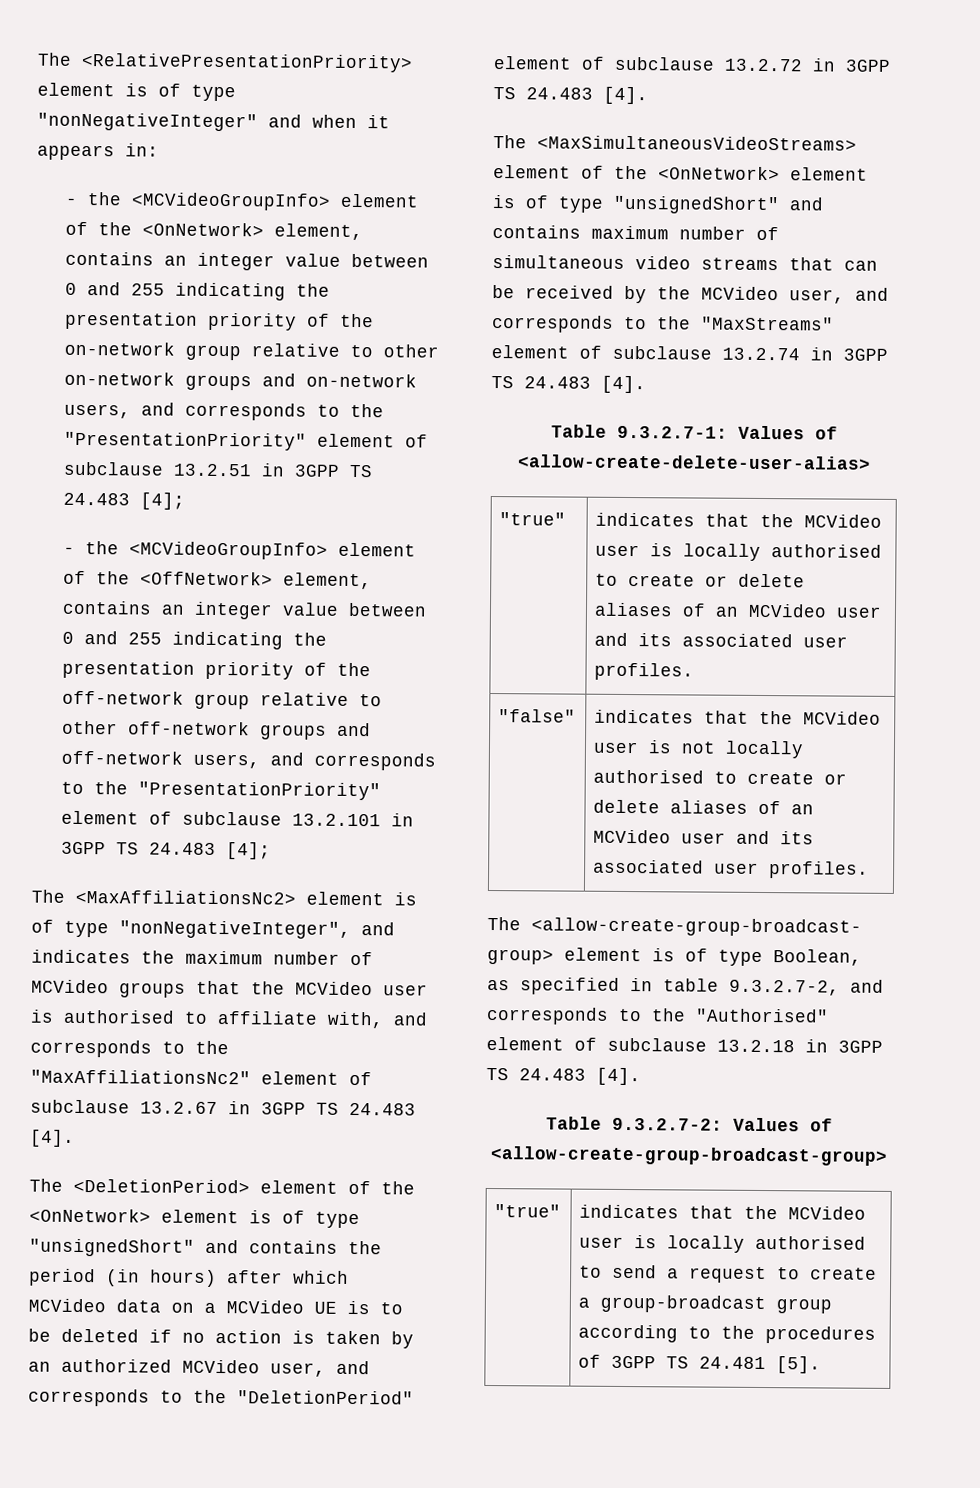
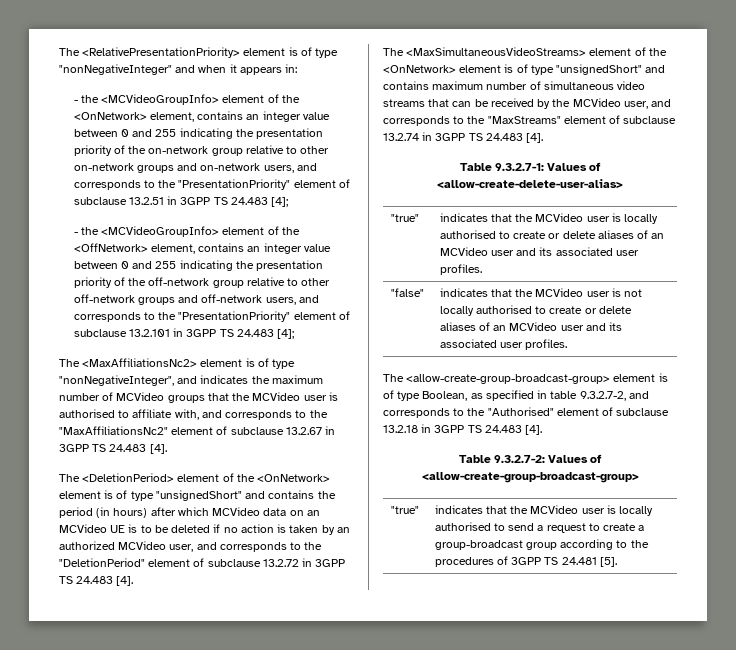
[204,1302,216,1314] a -> [306,510,320,516] an
[531,917,862,937] [487,948,554,965] <allow-create-group-broadcast- group> -> [406,374,611,384] <allow-create-group-broadcast-group>

